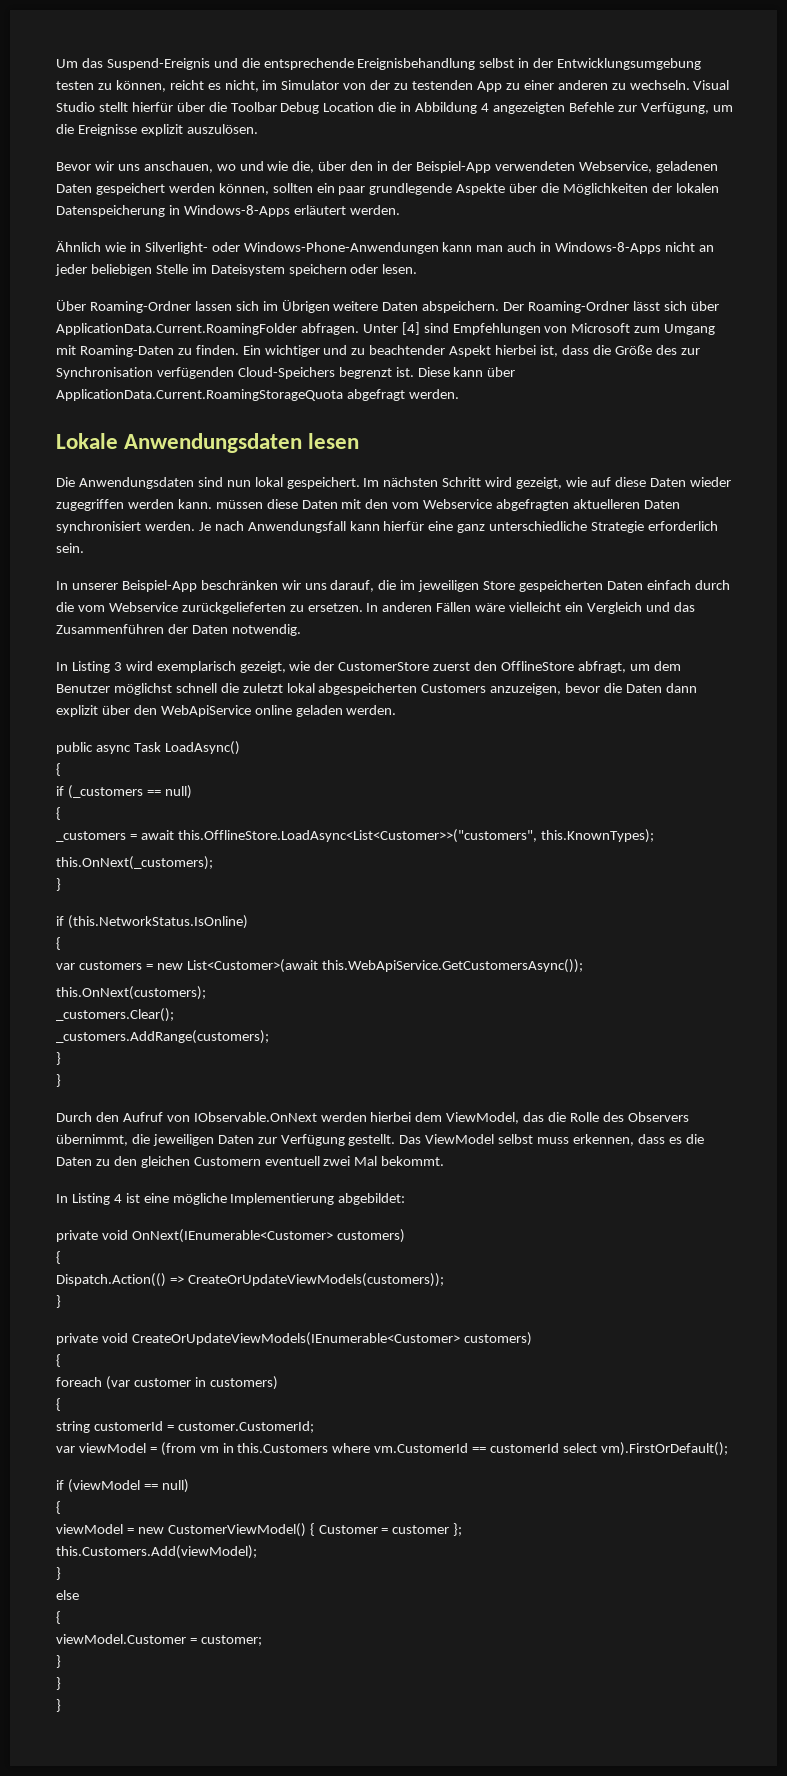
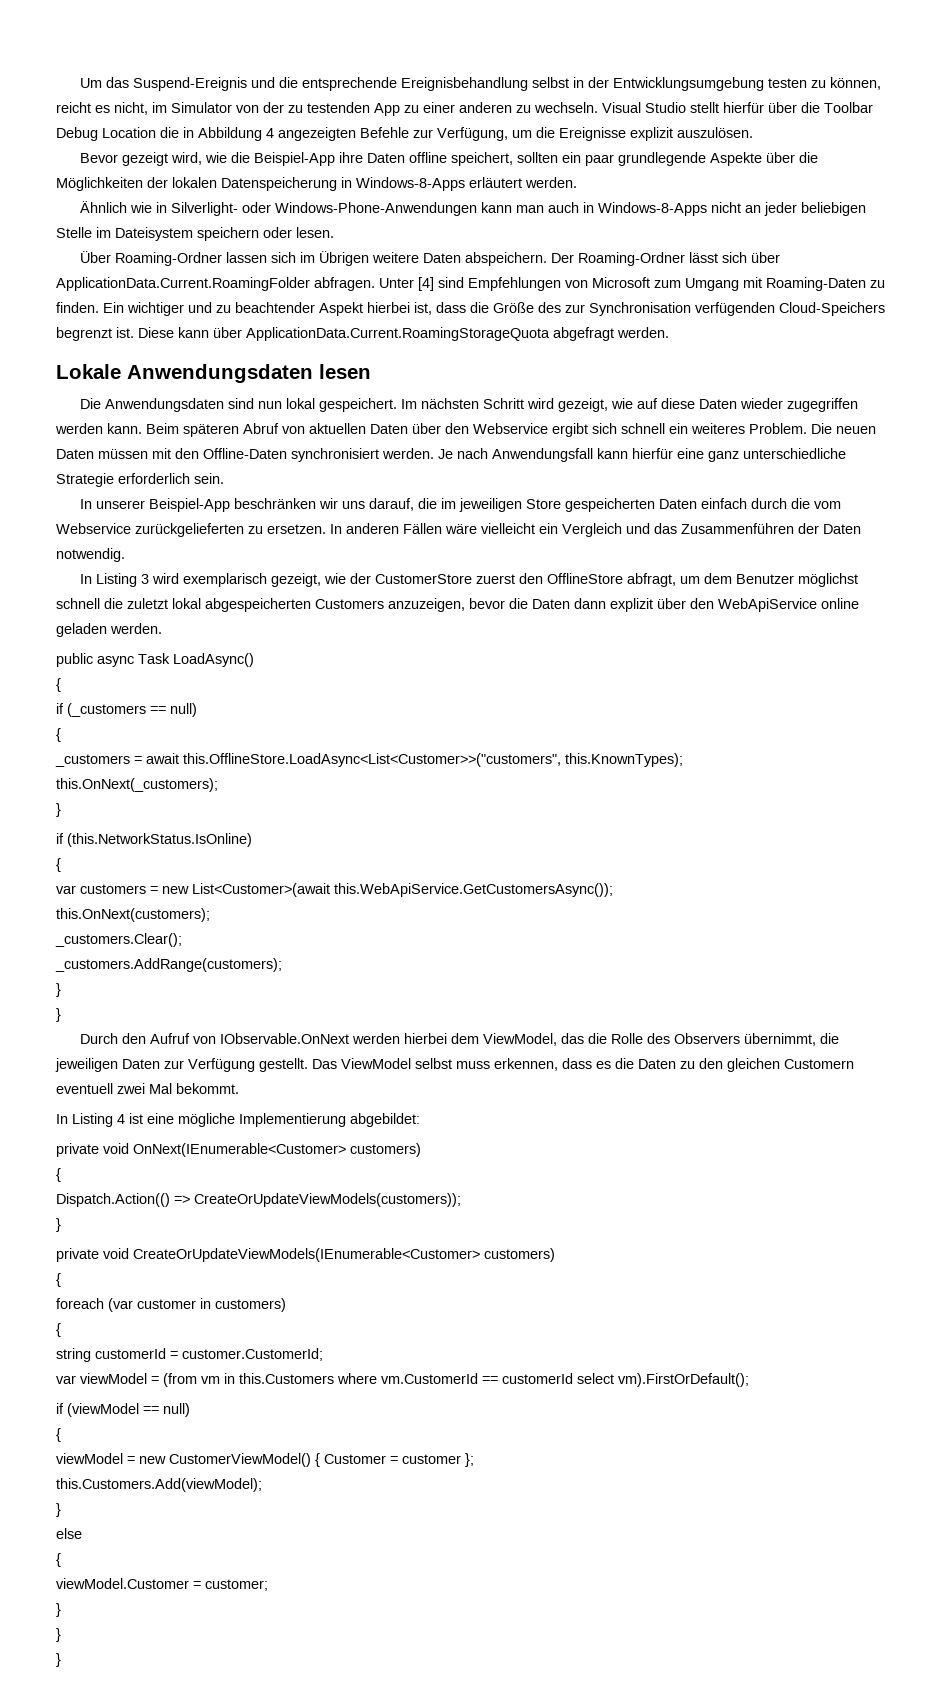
[94,161,718,173] [56,183,269,195] wir uns anschauen, wo und wie die, über den in der Beispiel-App verwendeten Webservice, geladenen Daten gespeichert werden können, -> [122,152,514,166] gezeigt wird, wie die Beispiel-App ihre Daten offline speichert,
[215,499,680,511] müssen diese Daten mit den vom Webservice abgefragten aktuelleren Daten -> [146,423,876,437] [56,448,287,459] Beim späteren Abruf von aktuellen Daten über den Webservice ergibt sich schnell ein weiteres Problem. Die neuen Daten müssen mit den Offline-Daten

